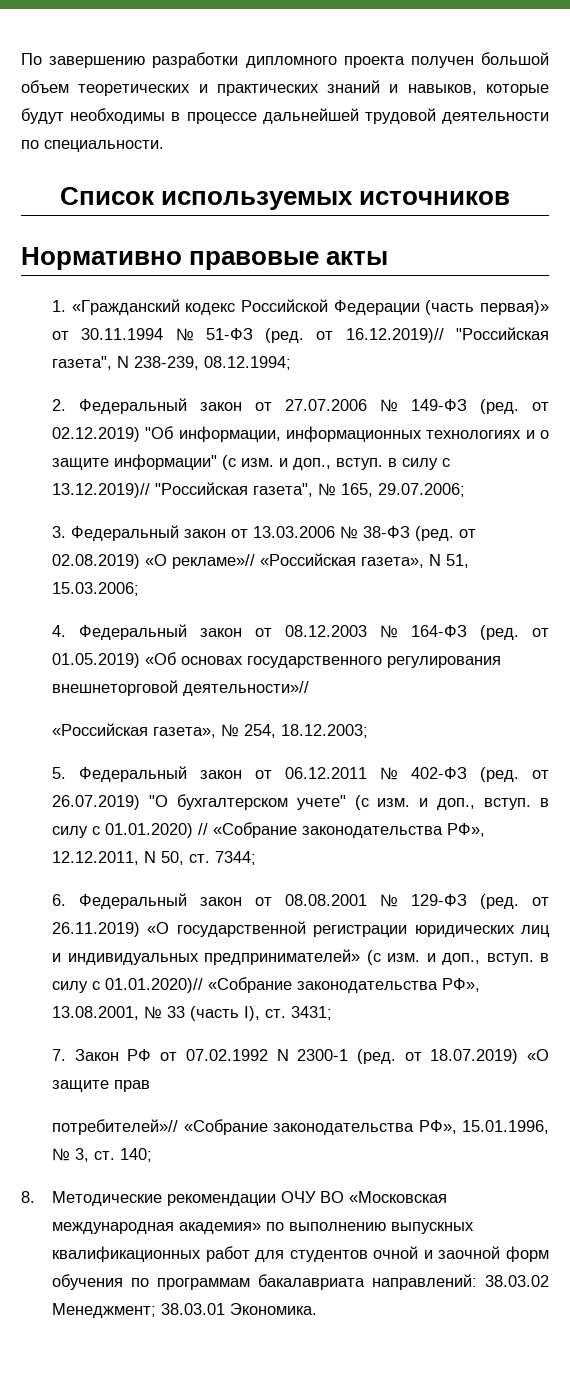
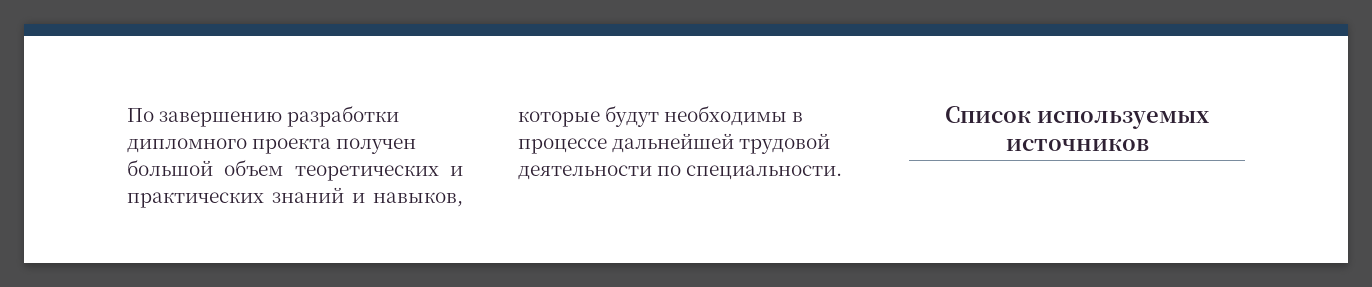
[21,247,389,270] [52,299,549,315] [52,327,549,343] [52,356,292,370] [52,398,549,414] [52,426,550,442] [52,454,451,470] [52,482,466,498] [52,525,477,541] [52,553,470,569] [52,582,140,596] [52,624,549,640] [52,652,502,668] [52,680,310,696] [52,723,369,738] [52,766,549,782] [52,794,549,810] [52,822,486,838] [52,851,257,865] [52,893,549,909] [52,921,550,937] [52,949,549,965] [52,977,481,993] [52,1006,333,1021] [52,1049,549,1064] [52,1080,151,1092] [52,1119,549,1135] [52,1148,153,1162] [21,1191,448,1206] [52,1222,475,1234] [52,1246,550,1262] [52,1274,549,1290] [52,1303,318,1318] // Нормативно правовые акты // 1. «Гражданский кодекс Российской Федерации (часть первая)» от 30.11.1994 № 51-ФЗ (ред. от 16.12.2019)// "Российская газета", N 238-239, 08.12.1994; // 2. Федеральный закон от 27.07.2006 № 149-ФЗ (ред. от 02.12.2019) "Об информации, информационных технологиях и о защите информации" (с изм. и доп., вступ. в силу с 13.12.2019)// "Российская газета", № 165, 29.07.2006; // 3. Федеральный закон от 13.03.2006 № 38-ФЗ (ред. от 02.08.2019) «О рекламе»// «Российская газета», N 51, 15.03.2006; // 4. Федеральный закон от 08.12.2003 № 164-ФЗ (ред. от 01.05.2019) «Об основах государственного регулирования внешнеторговой деятельности»// // «Российская газета», № 254, 18.12.2003; // 5. Федеральный закон от 06.12.2011 № 402-ФЗ (ред. от 26.07.2019) "О бухгалтерском учете" (с изм. и доп., вступ. в силу с 01.01.2020) // «Собрание законодательства РФ», 12.12.2011, N 50, ст. 7344; // 6. Федеральный закон от 08.08.2001 № 129-ФЗ (ред. от 26.11.2019) «О государственной регистрации юридических лиц и индивидуальных предпринимателей» (с изм. и доп., вступ. в силу с 01.01.2020)// «Собрание законодательства РФ», 13.08.2001, № 33 (часть I), ст. 3431; // 7. Закон РФ от 07.02.1992 N 2300-1 (ред. от 18.07.2019) «О защите прав // потребителей»// «Собрание законодательства РФ», 15.01.1996, № 3, ст. 140; // 8. Методические рекомендации ОЧУ ВО «Московская международная академия» по выполнению выпускных квалификационных работ для студентов очной и заочной форм обучения по программам бакалавриата направлений: 38.03.02 Менеджмент; 38.03.01 Экономика. -> (1149, 145) none

